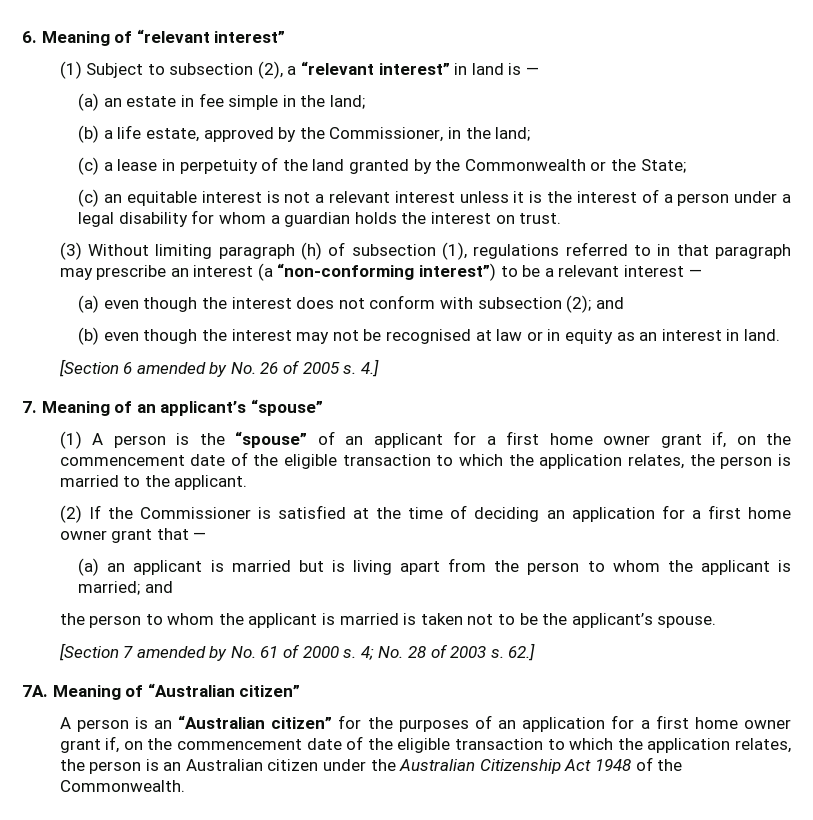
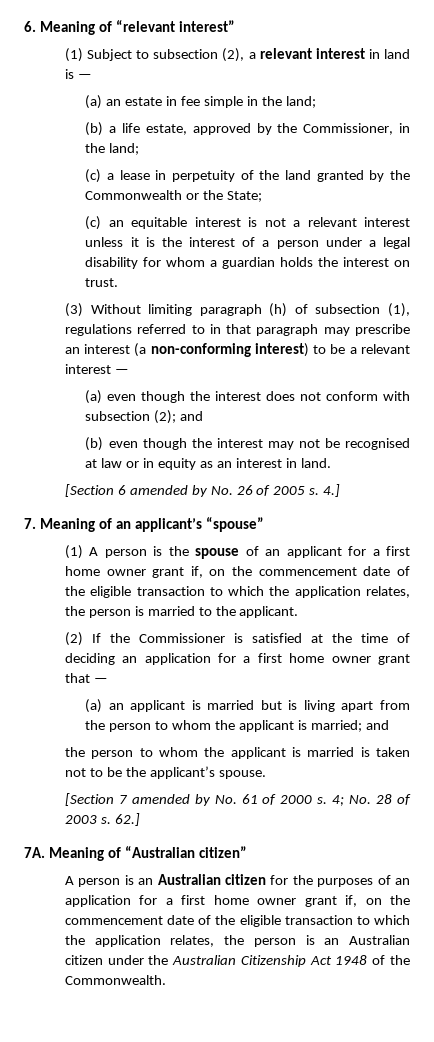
[301,61,450,75] “relevant interest” -> [259,48,365,59] relevant interest
[277,263,497,281] “non-conforming interest”) -> [150,343,309,357] non-conforming interest)
[235,431,308,448] “spouse” -> [195,548,240,559] spouse
[178,715,333,729] “Australian citizen” -> [157,874,266,885] Australian citizen

